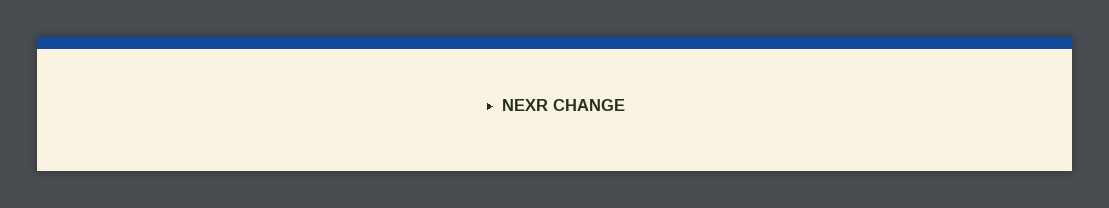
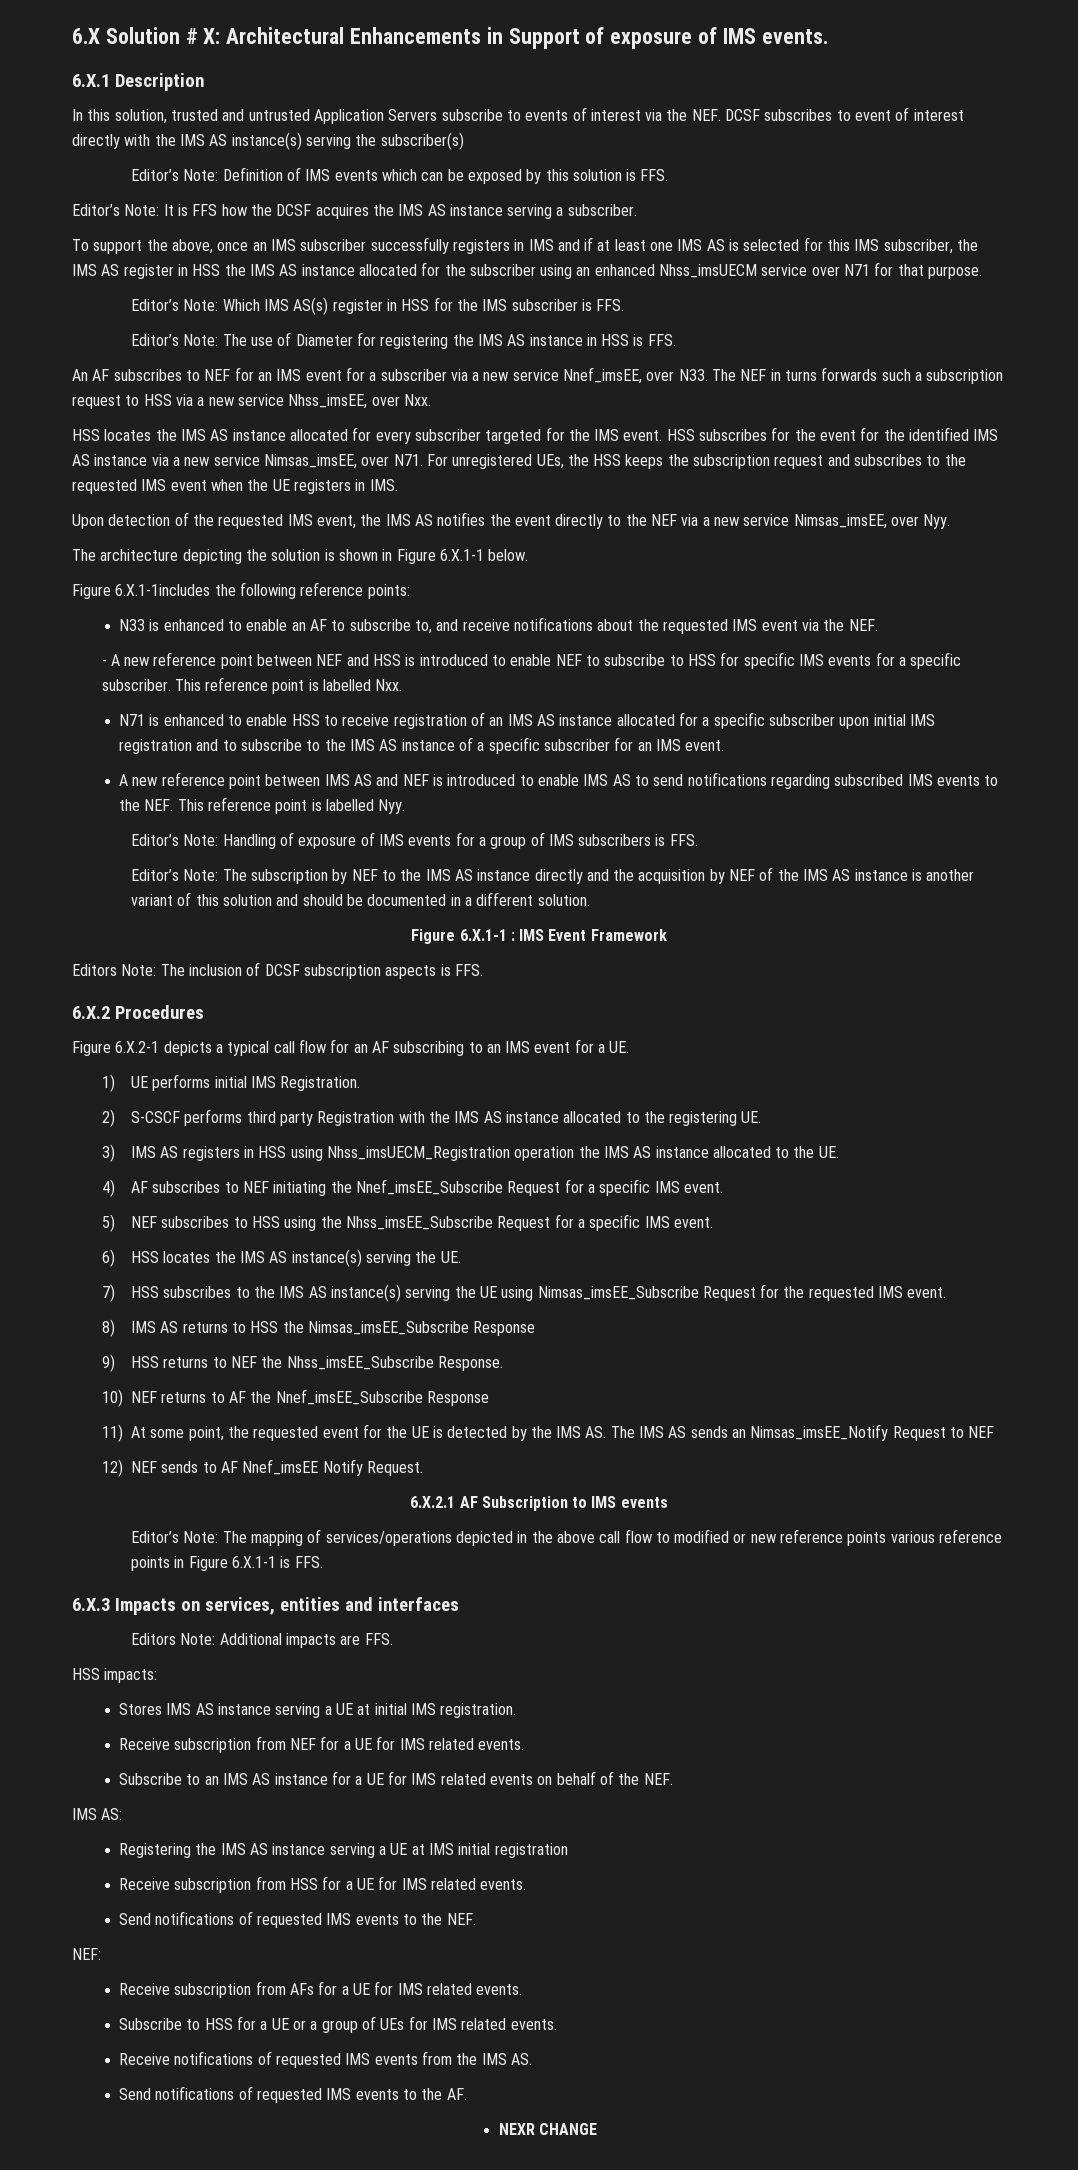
(502, 105) none -> [72,27,828,49] [72,73,204,91] [72,107,964,124] [72,132,464,150] [131,167,669,184] [72,204,637,219] [72,237,979,254] [72,262,983,279] [131,297,625,315] [131,332,676,349] [72,367,1004,384] [72,394,431,409] [72,427,999,444] [72,454,966,469] [72,479,398,494] [72,512,951,529] [72,549,529,564] [72,582,410,599] [119,617,878,634] [101,652,962,669] [101,677,403,694] [119,712,935,729] [119,737,725,754] [119,772,999,789] [119,797,406,814] [131,832,698,849] [131,867,975,884] [131,892,590,906] [411,929,667,944] [72,962,483,979] [72,1005,204,1019] [72,1039,630,1056] [101,1074,361,1092] [101,1109,762,1127] [101,1144,839,1162] [101,1179,723,1197] [101,1214,713,1232] [101,1249,461,1267] [101,1284,947,1302] [101,1319,536,1337] [101,1354,503,1372] [101,1389,489,1407] [101,1424,995,1442] [101,1459,423,1477] [410,1496,668,1511] [131,1529,1003,1546] [131,1556,323,1571] [72,1597,459,1615] [131,1633,393,1648] [72,1668,158,1683] [119,1703,517,1718] [119,1736,525,1753] [119,1771,673,1785] [72,1808,123,1820] [119,1843,568,1858] [119,1876,527,1893] [119,1911,476,1928] [72,1948,101,1960] [119,1981,523,1998] [119,2016,557,2033] [119,2051,532,2068] [119,2086,467,2103] 6.X Solution # X: Architectural Enhancements in Support of exposure of IMS events. // 6.X.1 Description // In this solution, trusted and untrusted Application Servers subscribe to events of interest via the NEF. DCSF subscribes to event of interest directly with the IMS AS instance(s) serving the subscriber(s) // Editor’s Note: Definition of IMS events which can be exposed by this solution is FFS. // Editor’s Note: It is FFS how the DCSF acquires the IMS AS instance serving a subscriber. // To support the above, once an IMS subscriber successfully registers in IMS and if at least one IMS AS is selected for this IMS subscriber, the IMS AS register in HSS the IMS AS instance allocated for the subscriber using an enhanced Nhss_imsUECM service over N71 for that purpose. // Editor’s Note: Which IMS AS(s) register in HSS for the IMS subscriber is FFS. // Editor’s Note: The use of Diameter for registering the IMS AS instance in HSS is FFS. // An AF subscribes to NEF for an IMS event for a subscriber via a new service Nnef_imsEE, over N33. The NEF in turns forwards such a subscription request to HSS via a new service Nhss_imsEE, over Nxx. // HSS locates the IMS AS instance allocated for every subscriber targeted for the IMS event. HSS subscribes for the event for the identified IMS AS instance via a new service Nimsas_imsEE, over N71. For unregistered UEs, the HSS keeps the subscription request and subscribes to the requested IMS event when the UE registers in IMS. // Upon detection of the requested IMS event, the IMS AS notifies the event directly to the NEF via a new service Nimsas_imsEE, over Nyy. // The architecture depicting the solution is shown in Figure 6.X.1-1 below. // Figure 6.X.1-1includes the following reference points: // N33 is enhanced to enable an AF to subscribe to, and receive notifications about the requested IMS event via the NEF. // - A new reference point between NEF and HSS is introduced to enable NEF to subscribe to HSS for specific IMS events for a specific subscriber. This reference point is labelled Nxx. // N71 is enhanced to enable HSS to receive registration of an IMS AS instance allocated for a specific subscriber upon initial IMS registration and to subscribe to the IMS AS instance of a specific subscriber for an IMS event. // A new reference point between IMS AS and NEF is introduced to enable IMS AS to send notifications regarding subscribed IMS events to the NEF. This reference point is labelled Nyy. // Editor’s Note: Handling of exposure of IMS events for a group of IMS subscribers is FFS. // Editor’s Note: The subscription by NEF to the IMS AS instance directly and the acquisition by NEF of the IMS AS instance is another variant of this solution and should be documented in a different solution. // Figure 6.X.1-1 : IMS Event Framework // Editors Note: The inclusion of DCSF subscription aspects is FFS. // 6.X.2 Procedures // Figure 6.X.2-1 depicts a typical call flow for an AF subscribing to an IMS event for a UE. // 1) UE performs initial IMS Registration. // 2) S-CSCF performs third party Registration with the IMS AS instance allocated to the registering UE. // 3) IMS AS registers in HSS using Nhss_imsUECM_Registration operation the IMS AS instance allocated to the UE. // 4) AF subscribes to NEF initiating the Nnef_imsEE_Subscribe Request for a specific IMS event. // 5) NEF subscribes to HSS using the Nhss_imsEE_Subscribe Request for a specific IMS event. // 6) HSS locates the IMS AS instance(s) serving the UE. // 7) HSS subscribes to the IMS AS instance(s) serving the UE using Nimsas_imsEE_Subscribe Request for the requested IMS event. // 8) IMS AS returns to HSS the Nimsas_imsEE_Subscribe Response // 9) HSS returns to NEF the Nhss_imsEE_Subscribe Response. // 10) NEF returns to AF the Nnef_imsEE_Subscribe Response // 11) At some point, the requested event for the UE is detected by the IMS AS. The IMS AS sends an Nimsas_imsEE_Notify Request to NEF // 12) NEF sends to AF Nnef_imsEE Notify Request. // 6.X.2.1 AF Subscription to IMS events // Editor’s Note: The mapping of services/operations depicted in the above call flow to modified or new reference points various reference points in Figure 6.X.1-1 is FFS. // 6.X.3 Impacts on services, entities and interfaces // Editors Note: Additional impacts are FFS. // HSS impacts: // Stores IMS AS instance serving a UE at initial IMS registration. // Receive subscription from NEF for a UE for IMS related events. // Subscribe to an IMS AS instance for a UE for IMS related events on behalf of the NEF. // IMS AS: // Registering the IMS AS instance serving a UE at IMS initial registration // Receive subscription from HSS for a UE for IMS related events. // Send notifications of requested IMS events to the NEF. // NEF: // Receive subscription from AFs for a UE for IMS related events. // Subscribe to HSS for a UE or a group of UEs for IMS related events. // Receive notifications of requested IMS events from the IMS AS. // Send notifications of requested IMS events to the AF. //

